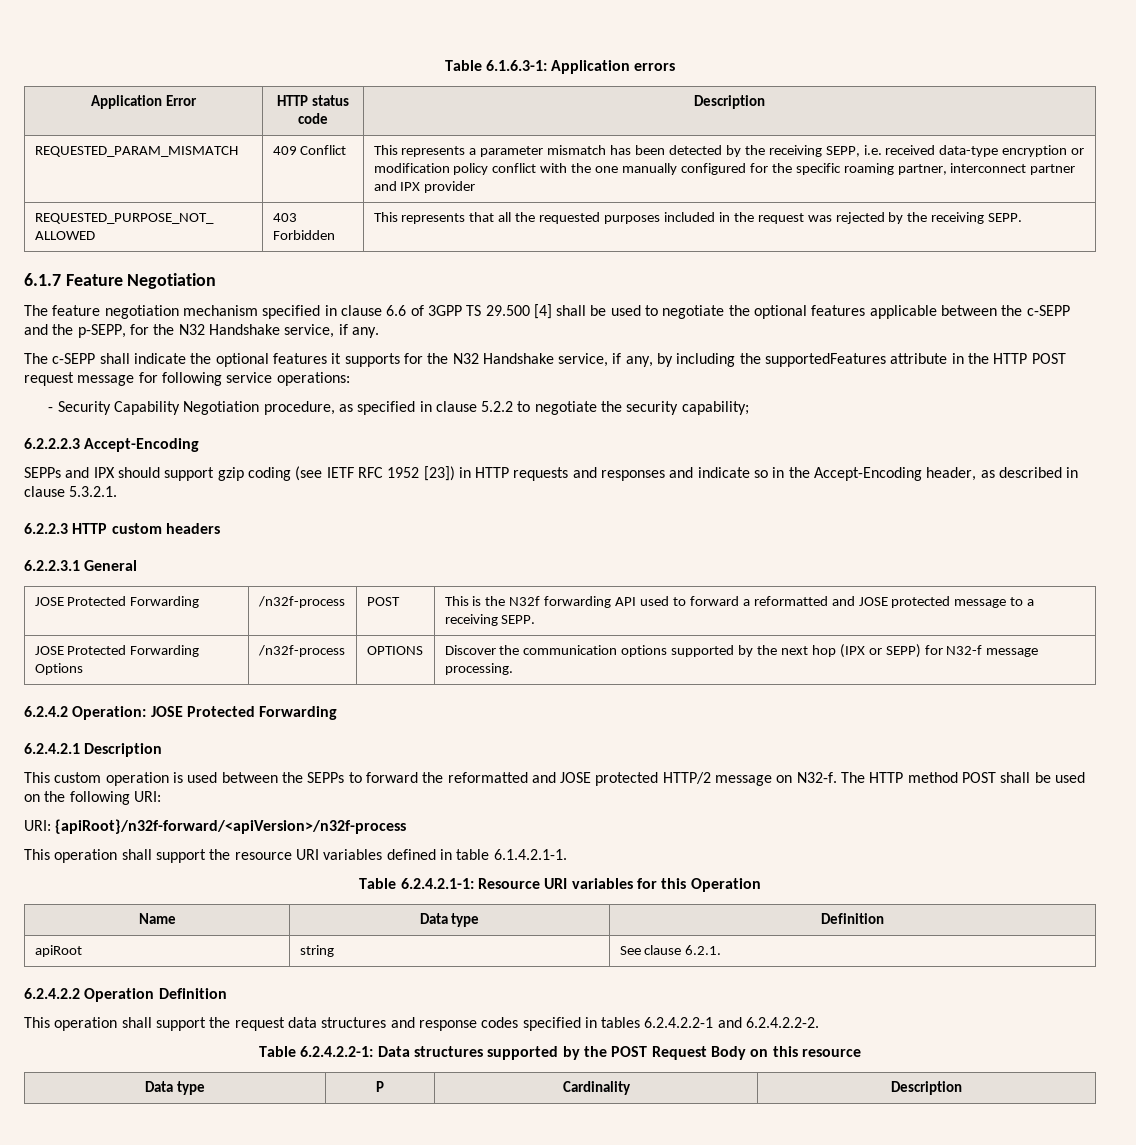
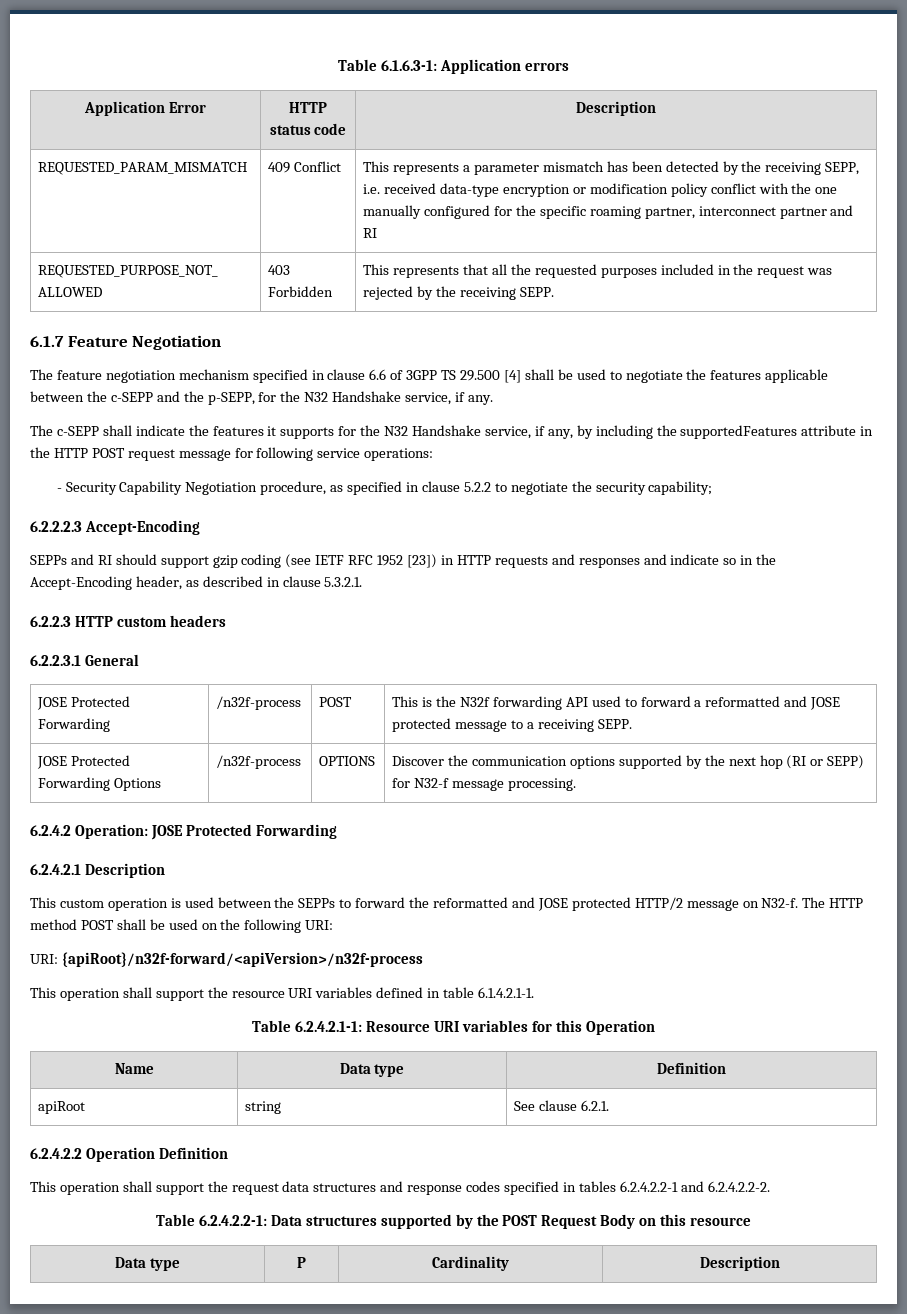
[400,181,476,193] IPX provider -> [363,228,378,238] RI
[754,305,808,319] optional -> (707, 374) none
[215,353,269,367] optional -> (209, 430) none
[93,467,115,478] IPX -> [97,555,112,565] RI
[839,644,865,658] (IPX -> [786,755,807,769] (RI

